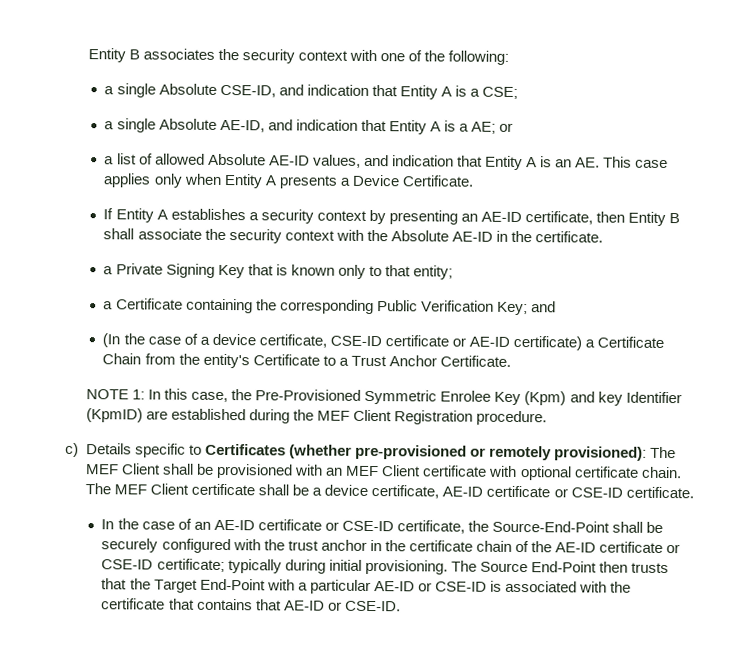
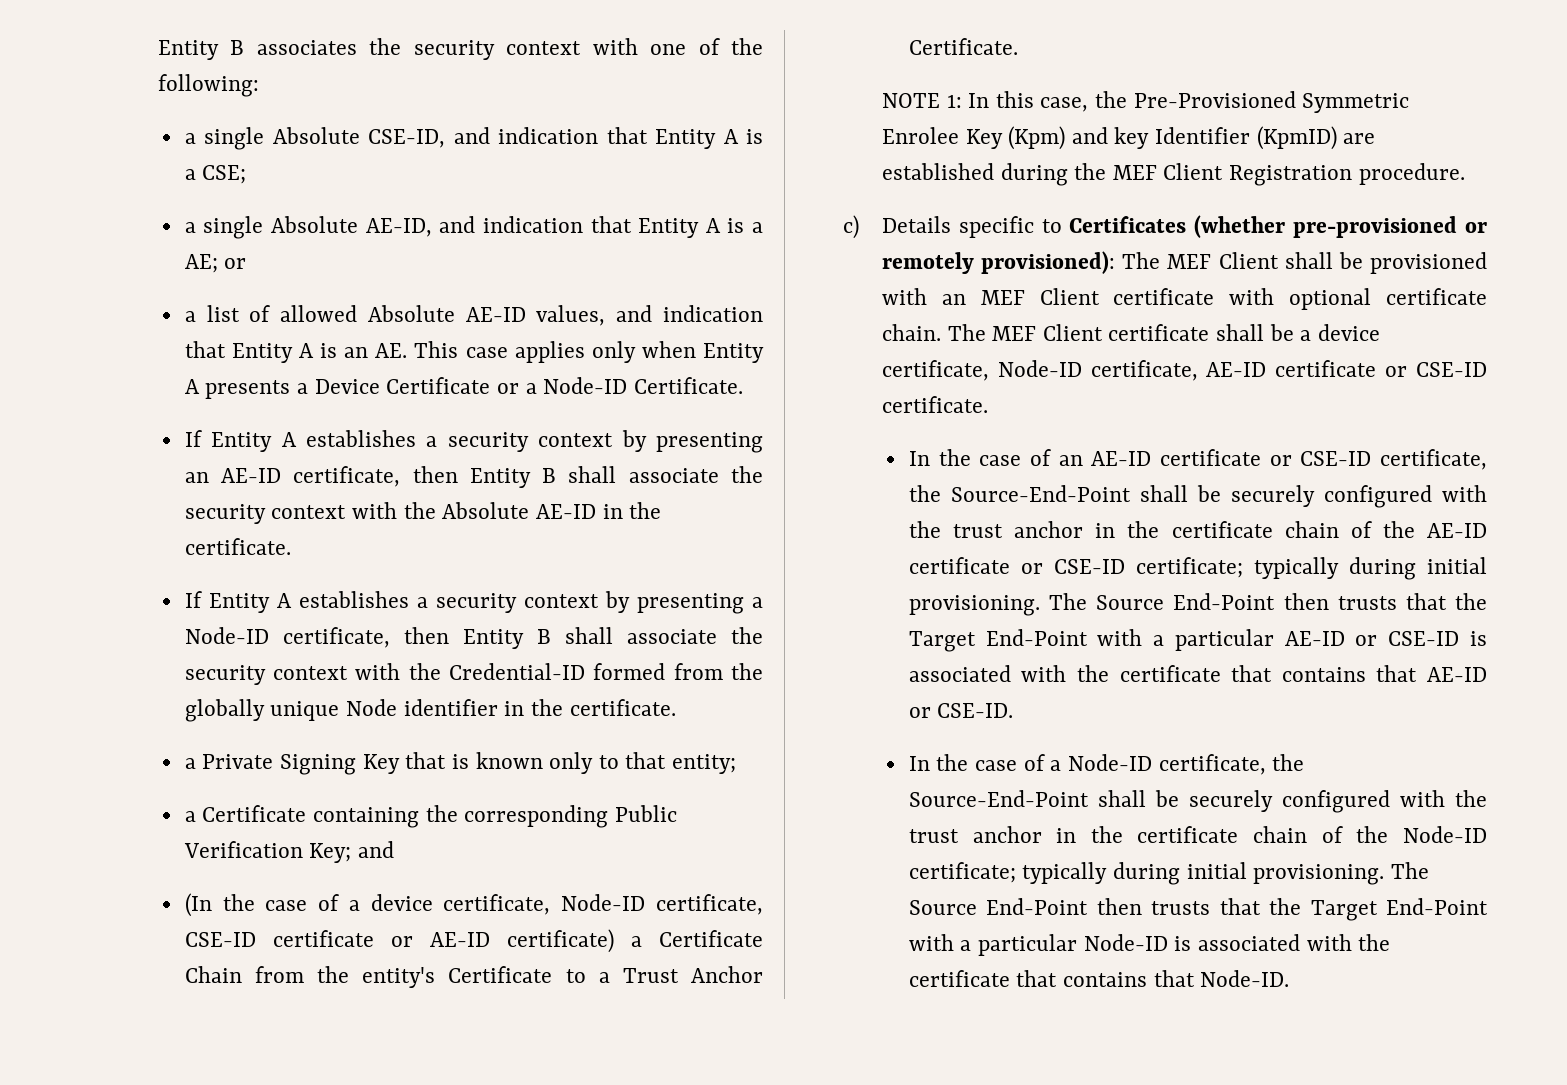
(400, 180) none -> [386,377,628,394] Certificate or a Node-ID
(604, 237) none -> [184,591,764,614] [184,627,763,649] [184,663,763,685] [184,699,676,722] // If Entity A establishes a security context by presenting a Node-ID certificate, then Entity B shall associate the security context with the Credential-ID formed from the globally unique Node identifier in the certificate.
(327, 341) none -> [561,894,763,915] Node-ID certificate,
(440, 492) none -> [997,360,1198,381] Node-ID certificate,
(401, 606) none -> [908,754,1305,775] [908,790,1487,813] [908,826,1487,843] [908,862,1429,885] [908,898,1488,921] [908,934,1391,956] [908,970,1290,987] // In the case of a Node-ID certificate, the Source-End-Point shall be securely configured with the trust anchor in the certificate chain of the Node-ID certificate; typically during initial provisioning. The Source End-Point then trusts that the Target End-Point with a particular Node-ID is associated with the certificate that contains that Node-ID.

